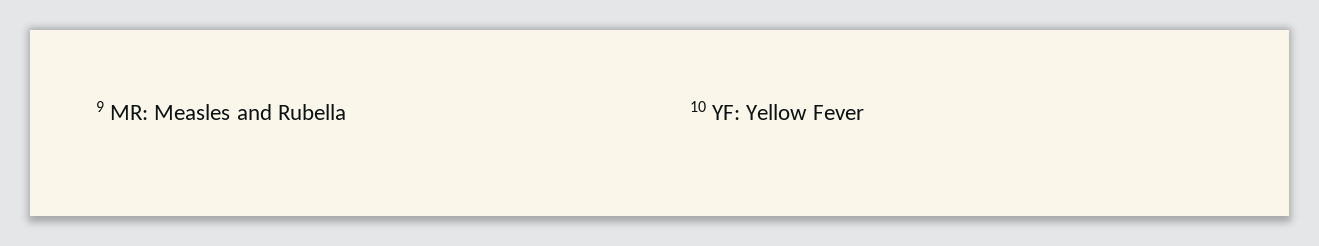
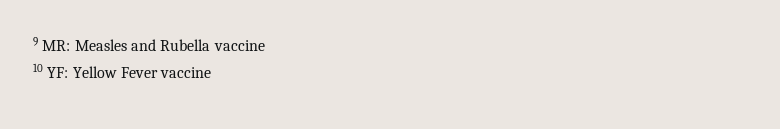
(346, 112) none -> [213,40,265,51] vaccine
(864, 112) none -> [160,67,212,78] vaccine

